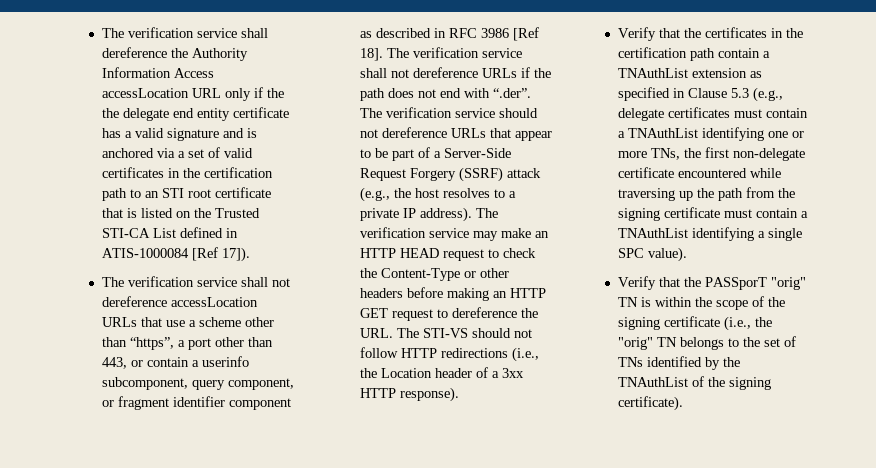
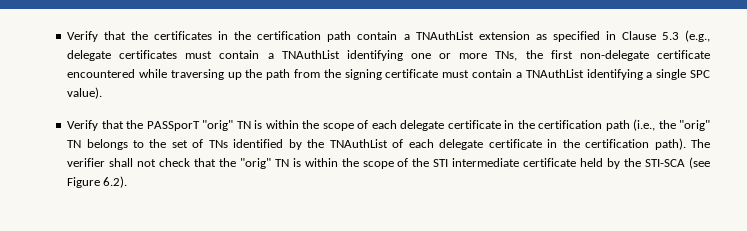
[101,27,268,38] [101,47,248,61] [101,67,214,78] [101,87,284,101] [101,107,289,121] [101,128,257,141] [101,147,253,158] [101,167,273,178] [101,187,271,201] [101,208,260,218] [101,227,238,238] [101,247,250,262] [101,276,290,287] [101,296,258,307] [101,317,274,327] [101,337,273,350] [101,356,249,369] [101,377,294,390] [101,396,291,410] [359,27,539,41] [359,47,522,61] [359,67,551,78] [359,88,531,101] [359,107,538,118] [359,127,552,141] [359,147,511,161] [359,167,541,182] [359,187,516,202] [359,207,498,222] [359,227,549,241] [359,248,536,261] [359,268,509,281] [359,287,546,301] [359,307,538,321] [359,328,532,338] [359,347,539,362] [359,367,524,378] [359,387,459,402] The verification service shall dereference the Authority Information Access accessLocation URL only if the the delegate end entity certificate has a valid signature and is anchored via a set of valid certificates in the certification path to an STI root certificate that is listed on the Trusted STI-CA List defined in ATIS-1000084 [Ref 17]). // The verification service shall not dereference accessLocation URLs that use a scheme other than “https”, a port other than 443, or contain a userinfo subcomponent, query component, or fragment identifier component as described in RFC 3986 [Ref 18]. The verification service shall not dereference URLs if the path does not end with “.der”. The verification service should not dereference URLs that appear to be part of a Server-Side Request Forgery (SSRF) attack (e.g., the host resolves to a private IP address). The verification service may make an HTTP HEAD request to check the Content-Type or other headers before making an HTTP GET request to dereference the URL. The STI-VS should not follow HTTP redirections (i.e., the Location header of a 3xx HTTP response). // -> (67, 36) none
[767,297,785,307] [617,316,720,330] the signing certificate -> [371,120,630,131] each delegate certificate in the certification path
[707,377,771,390] [617,396,683,411] the signing certificate). -> [408,138,710,150] [67,157,710,169] [67,176,128,188] each delegate certificate in the certification path). The verifier shall not check that the "orig" TN is within the scope of the STI intermediate certificate held by the STI-SCA (see Figure 6.2).

